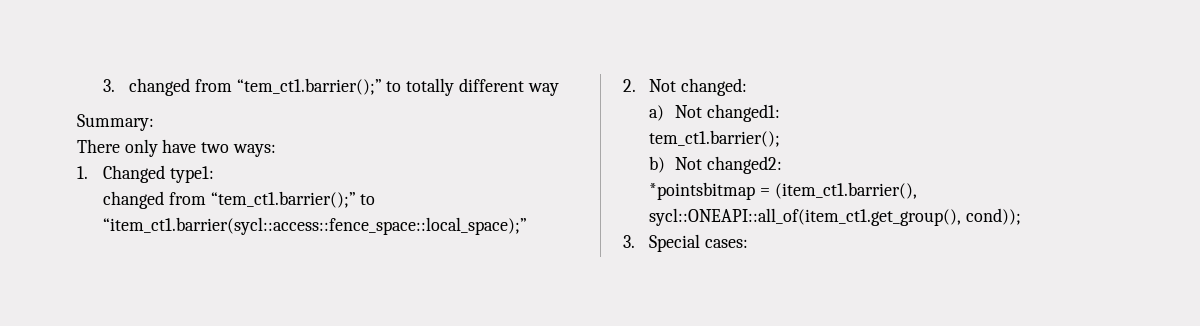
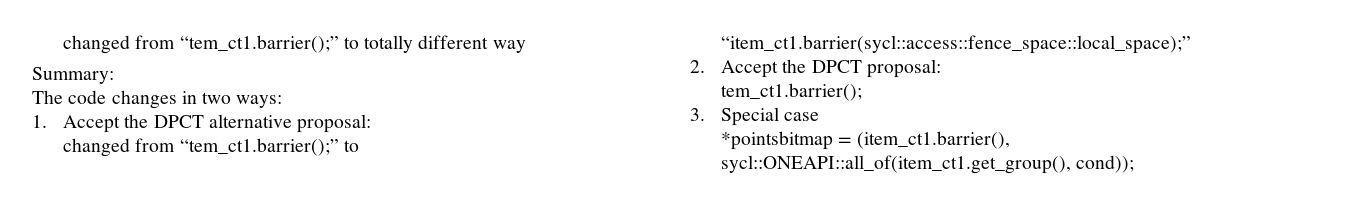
[103,79,116,92] 3. -> (63, 44) none
[77,139,197,157] There only have -> [32,90,197,109] The code changes in
[103,165,214,183] Changed type1: -> [63,114,372,133] Accept the DPCT alternative proposal:
[649,78,747,96] [649,104,781,122] [649,130,781,147] [649,156,783,174] Not changed: // a) Not changed1: // tem_ct1.barrier(); // b) Not changed2: -> [721,59,941,78] [721,83,863,101] [690,107,820,126] Accept the DPCT proposal: // tem_ct1.barrier(); // 3. Special case
[623,234,748,252] // 3. Special cases: -> (1135, 164) none

